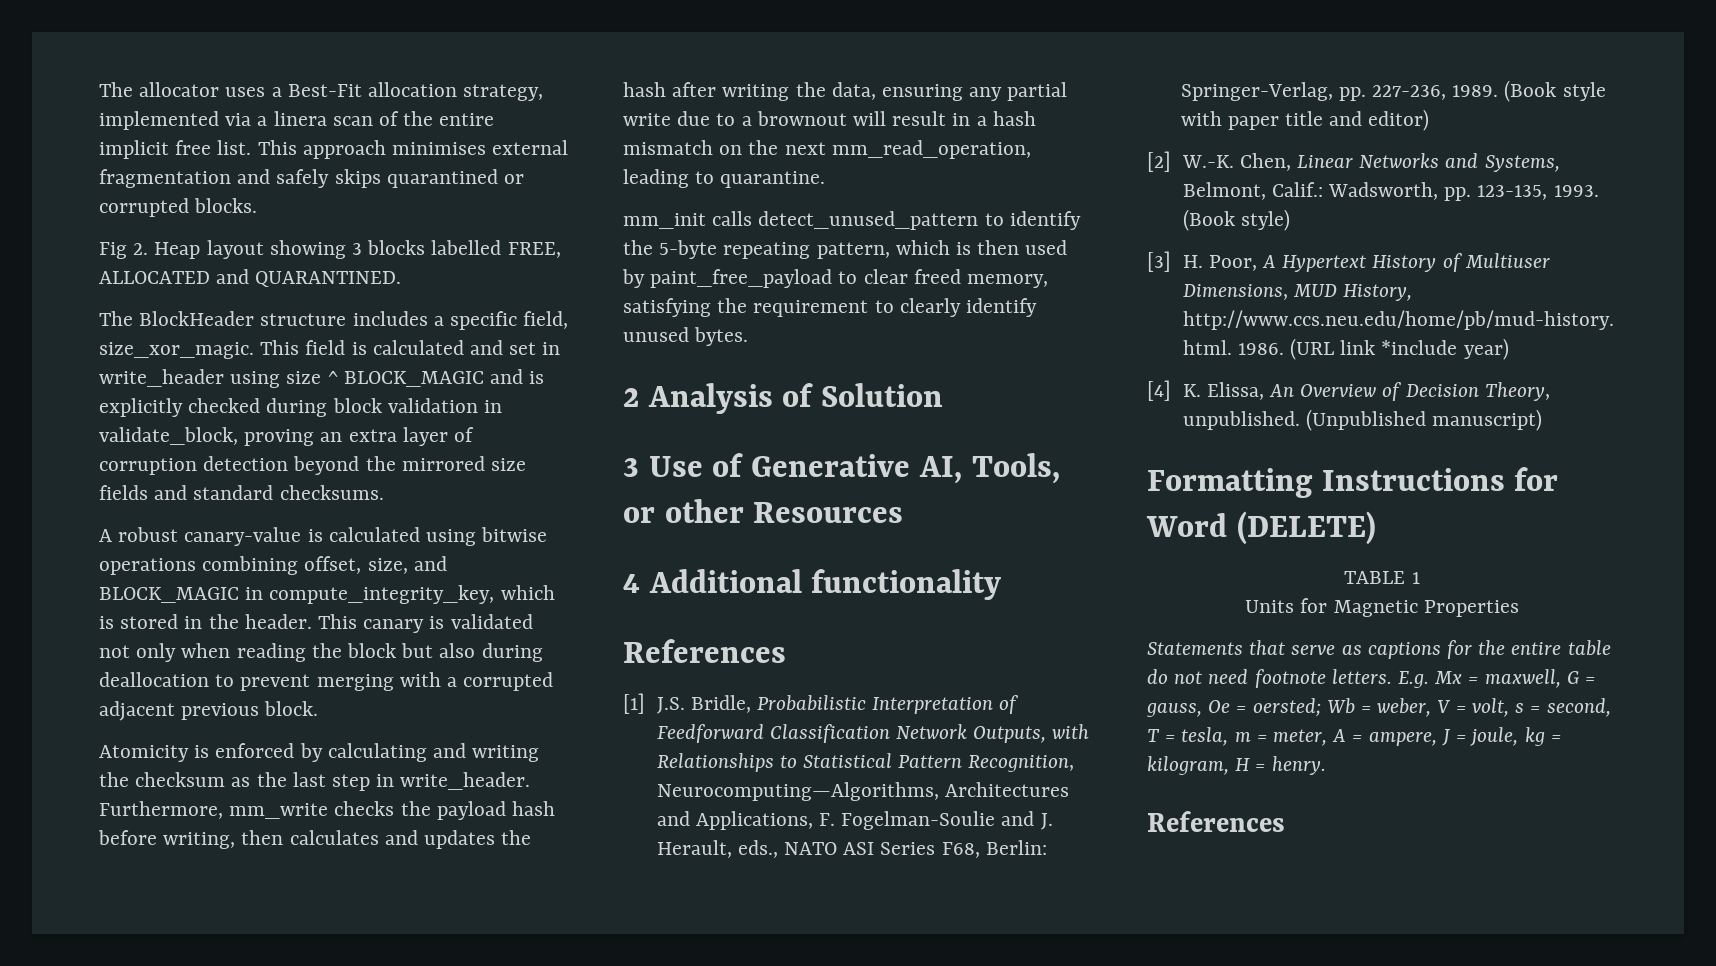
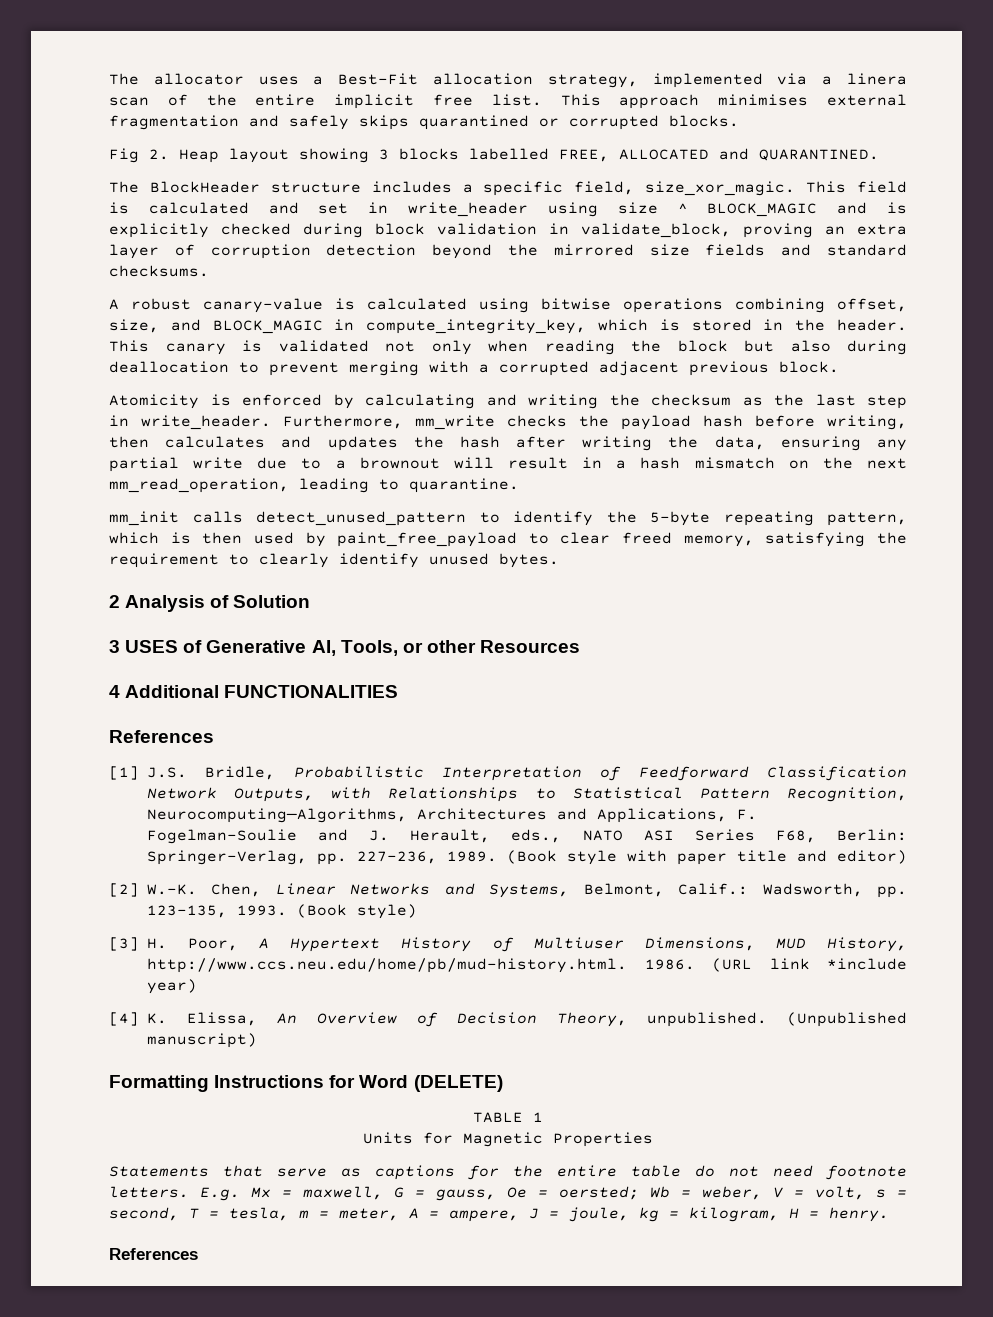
[648,456,703,477] Use -> [125,640,179,653] USES
[811,569,1002,600] functionality -> [224,685,399,698] FUNCTIONALITIES

